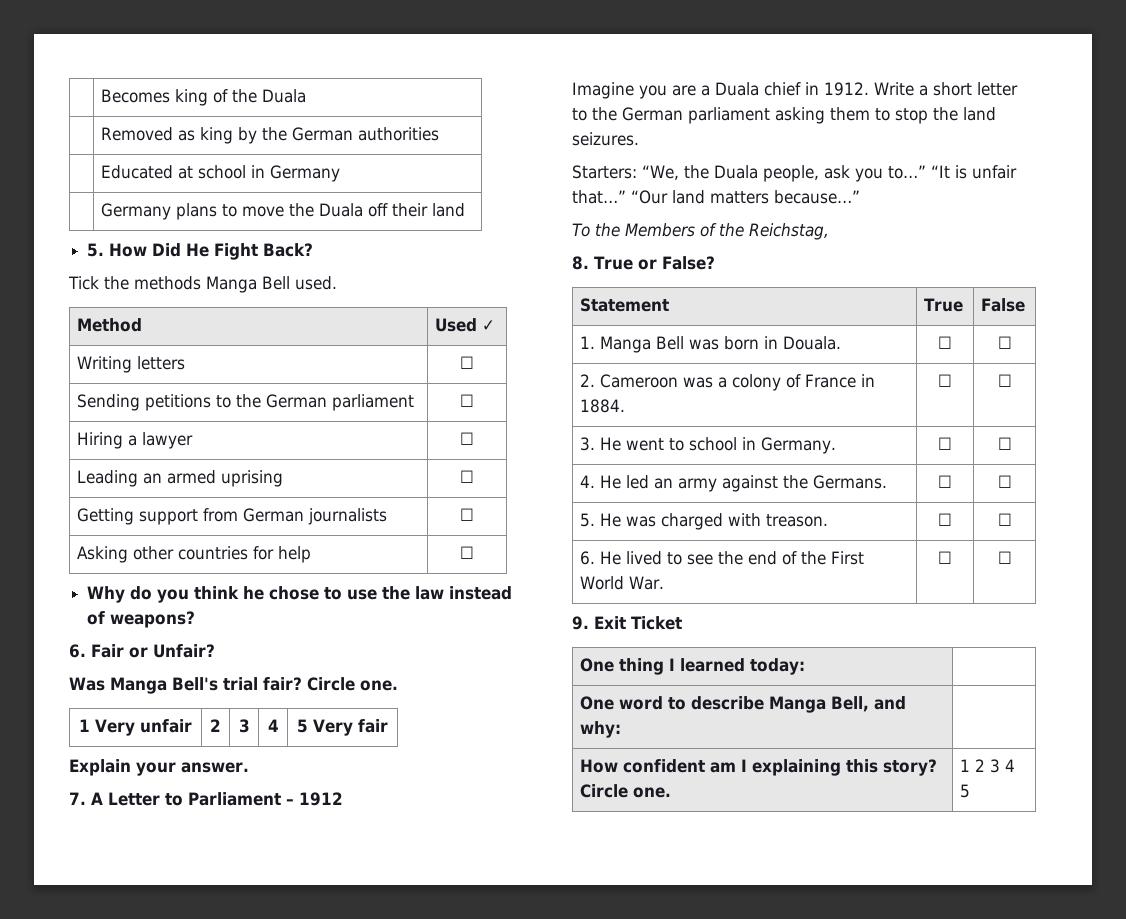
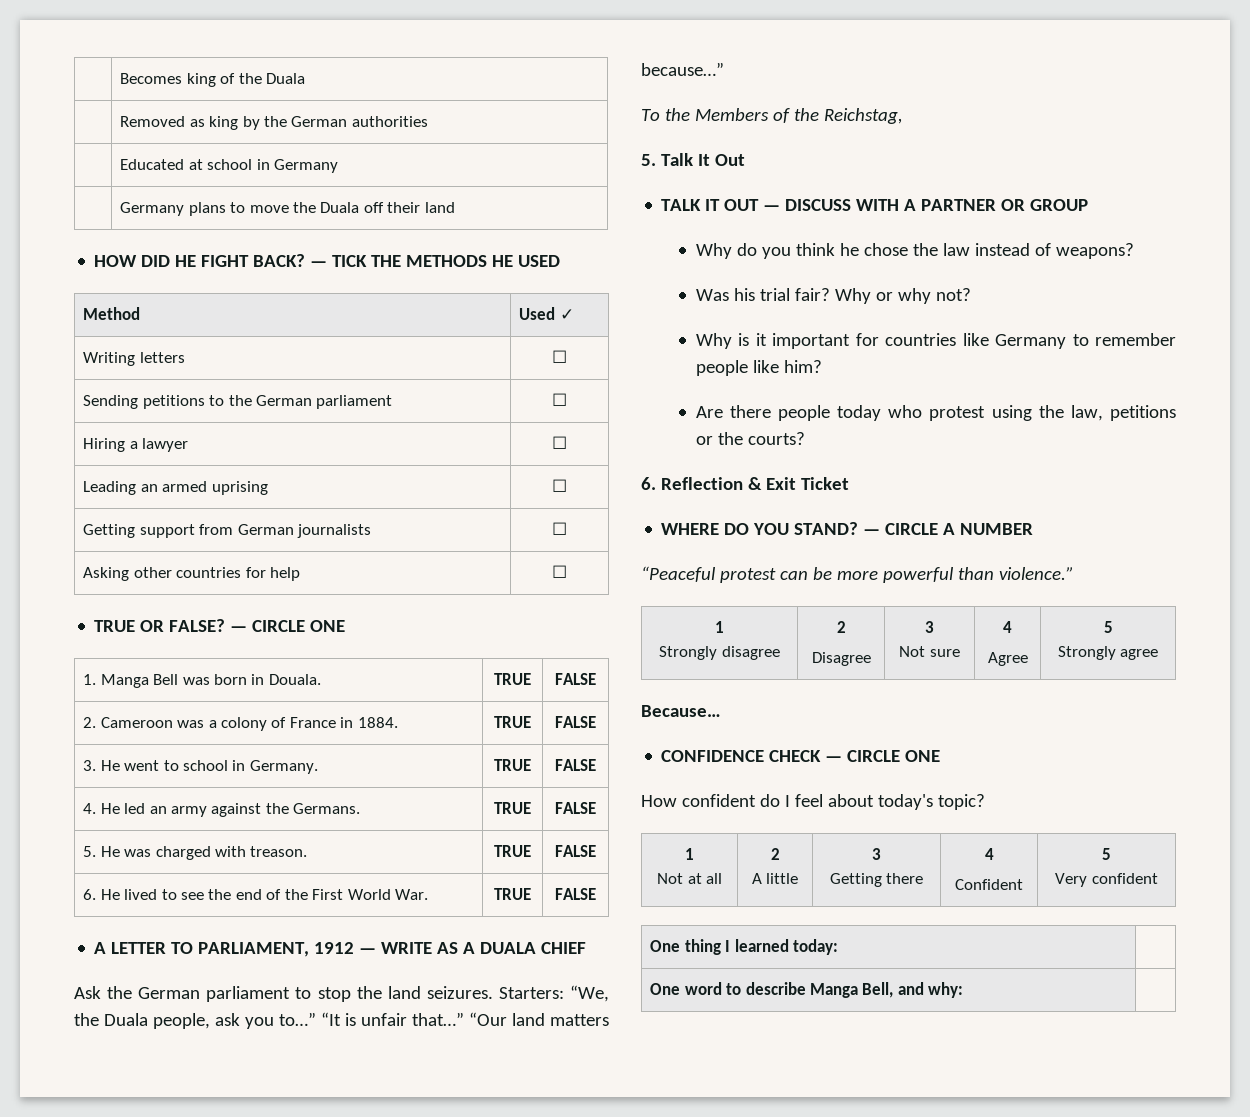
[87,243,314,260] [68,276,337,293] 5. How Did He Fight Back? // Tick the methods Manga Bell used. -> [94,254,561,267] HOW DID HE FIGHT BACK? — TICK THE METHODS HE USED
[87,586,513,603] [87,611,196,628] [69,644,215,658] [69,677,398,694] [79,719,192,736] [210,719,221,732] [238,719,250,733] [267,719,279,732] [297,719,388,736] [69,759,249,776] [69,792,343,806] [572,82,1018,99] [572,107,870,124] Why do you think he chose to use the law instead of weapons? // 6. Fair or Unfair? // Was Manga Bell's trial fair? Circle one. // 1 Very unfair | 2 | 3 | 4 | 5 Very fair // Explain your answer. // 7. A Letter to Parliament – 1912 // Imagine you are a Duala chief in 1912. Write a short letter to the German parliament asking them -> [94,619,346,632] [83,674,321,688] [494,673,531,685] [555,673,596,685] [83,717,398,731] [494,716,531,728] [555,716,596,728] [83,760,318,774] [494,759,531,771] [555,759,596,771] [83,803,361,817] [494,802,531,814] [555,802,596,814] [83,846,308,860] [494,845,531,857] [555,845,596,857] [83,889,429,900] [494,888,531,900] [555,888,596,900] [94,942,587,957] [74,986,291,1002] TRUE OR FALSE? — CIRCLE ONE // 1. Manga Bell was born in Douala. | TRUE | FALSE // 2. Cameroon was a colony of France in 1884. | TRUE | FALSE // 3. He went to school in Germany. | TRUE | FALSE // 4. He led an army against the Germans. | TRUE | FALSE // 5. He was charged with treason. | TRUE | FALSE // 6. He lived to see the end of the First World War. | TRUE | FALSE // A LETTER TO PARLIAMENT, 1912 — WRITE AS A DUALA CHIEF // Ask the German parliament
(639, 139) // -> (493, 992) none
[572,256,715,270] [580,298,670,312] [924,298,964,312] [981,298,1026,312] [580,336,842,353] [938,336,952,349] [997,336,1012,349] [580,374,876,391] [580,399,626,413] [938,374,952,387] [997,374,1012,387] [580,437,837,454] [938,437,952,450] [997,437,1012,450] [580,475,888,492] [938,475,952,488] [997,475,1012,488] [580,513,829,530] [938,513,952,526] [997,513,1012,526] [580,551,865,565] [580,576,665,590] [938,551,952,564] [997,551,1012,564] [572,616,682,630] 8. True or False? // Statement | True | False // 1. Manga Bell was born in Douala. | ☐ | ☐ // 2. Cameroon was a colony of France in 1884. | ☐ | ☐ // 3. He went to school in Germany. | ☐ | ☐ // 4. He led an army against the Germans. | ☐ | ☐ // 5. He was charged with treason. | ☐ | ☐ // 6. He lived to see the end of the First World War. | ☐ | ☐ // 9. Exit Ticket -> [641,153,745,166] [661,199,1089,211] [695,243,1134,259] [695,288,971,304] [695,333,1176,349] [695,360,822,376] [695,405,1176,421] [695,432,805,445] [641,477,849,490] [661,522,1034,535] [641,566,1074,583] [715,621,724,633] [659,646,780,660] [836,621,846,633] [811,652,871,666] [925,621,934,633] [899,646,960,657] [1003,621,1012,633] [987,652,1028,666] [1103,621,1113,633] [1057,646,1159,660] [641,705,721,717] [661,750,941,762] [641,794,985,810] [685,848,694,860] [657,873,722,884] [770,848,780,860] [751,873,799,884] [872,848,881,860] [829,873,924,887] [984,848,994,860] [955,879,1023,890] [1102,848,1111,860] [1055,873,1158,887] 5. Talk It Out // TALK IT OUT — DISCUSS WITH A PARTNER OR GROUP // Why do you think he chose the law instead of weapons? // Was his trial fair? Why or why not? // Why is it important for countries like Germany to remember people like him? // Are there people today who protest using the law, petitions or the courts? // 6. Reflection & Exit Ticket // WHERE DO YOU STAND? — CIRCLE A NUMBER // “Peaceful protest can be more powerful than violence.” // 1 // Strongly disagree | 2 // Disagree | 3 // Not sure | 4 // Agree | 5 // Strongly agree // Because… // CONFIDENCE CHECK — CIRCLE ONE // How confident do I feel about today's topic? // 1 // Not at all | 2 // A little | 3 // Getting there | 4 // Confident | 5 // Very confident
[580,759,938,776] [580,784,672,798] [960,759,1016,773] [960,784,971,798] // How confident am I explaining this story? Circle one. | 1 2 3 4 5 -> (964, 990) none

